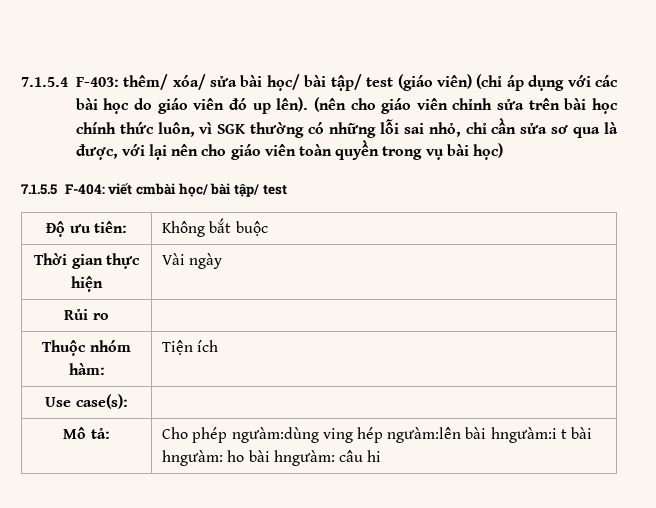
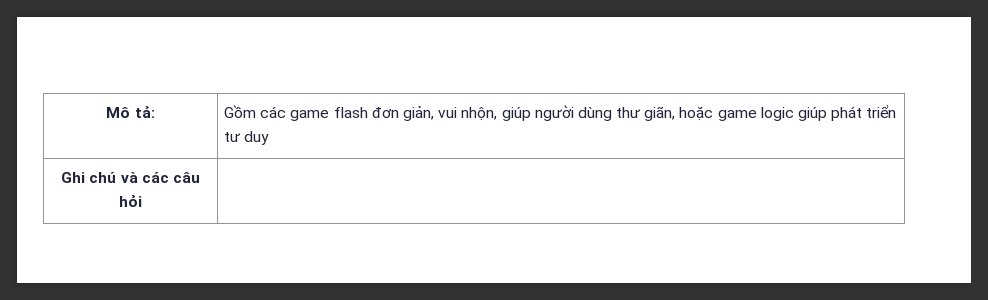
[21,74,618,91] [75,97,618,114] [75,118,618,138] [75,140,503,160] [21,183,287,197] [46,221,127,237] [162,218,268,237] [34,253,140,269] [71,276,103,292] [162,253,223,269] [64,309,109,320] [42,340,131,356] [68,363,105,375] [162,340,219,355] [45,394,128,409] [63,427,110,439] [162,427,592,443] [162,450,382,466] 7.1.5.4 F-403: thêm/ xóa/ sửa bài học/ bài tập/ test (giáo viên) (chỉ áp dụng với các bài học do giáo viên đó up lên). (nên cho giáo viên chỉnh sửa trên bài học chính thức luôn, vì SGK thường có những lỗi sai nhỏ, chỉ cần sửa sơ qua là được, với lại nên cho giáo viên toàn quyền trong vụ bài học) // 7.1.5.5 F-404: viết cmbài học/ bài tập/ test // Độ ưu tiên: | Không bắt buộc // Thời gian thực hiện | Vài ngày // Rủi ro | // Thuộc nhóm hàm: | Tiện ích // Use case(s): | // Mô tả: | Cho phép ngưàm:dùng ving hép ngưàm:lên bài hngưàm:i t bài hngưàm: ho bài hngưàm: câu hi -> [106,106,155,118] [224,105,897,121] [224,131,270,145] [61,172,200,183] [119,195,142,207] Mô tả: | Gồm các game flash đơn giản, vui nhộn, giúp người dùng thư giãn, hoặc game logic giúp phát triển tư duy // Ghi chú và các câu hỏi |

